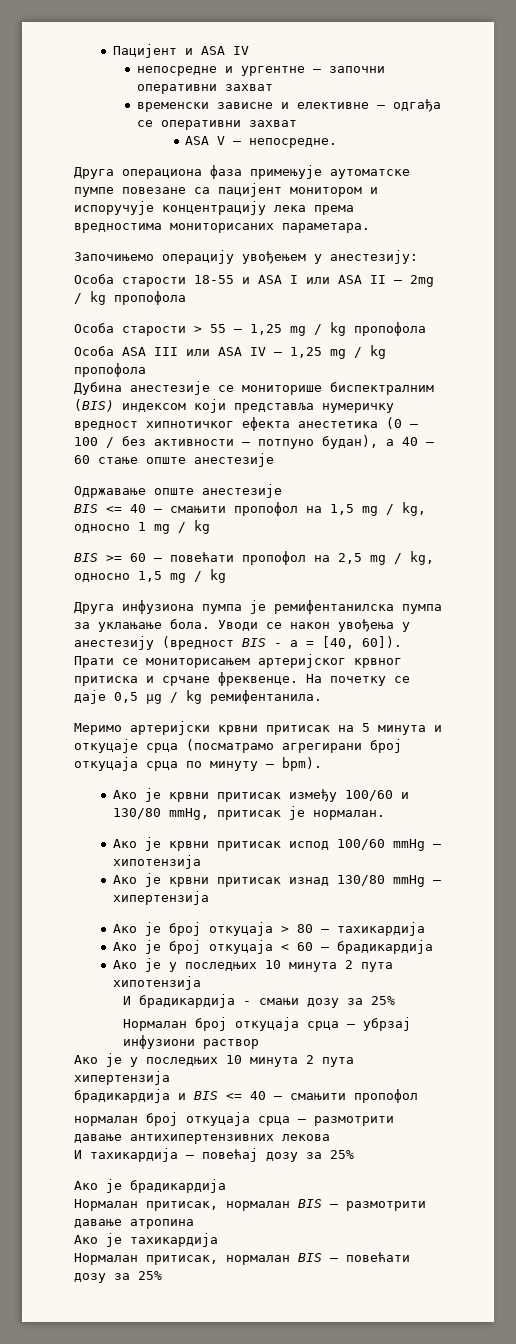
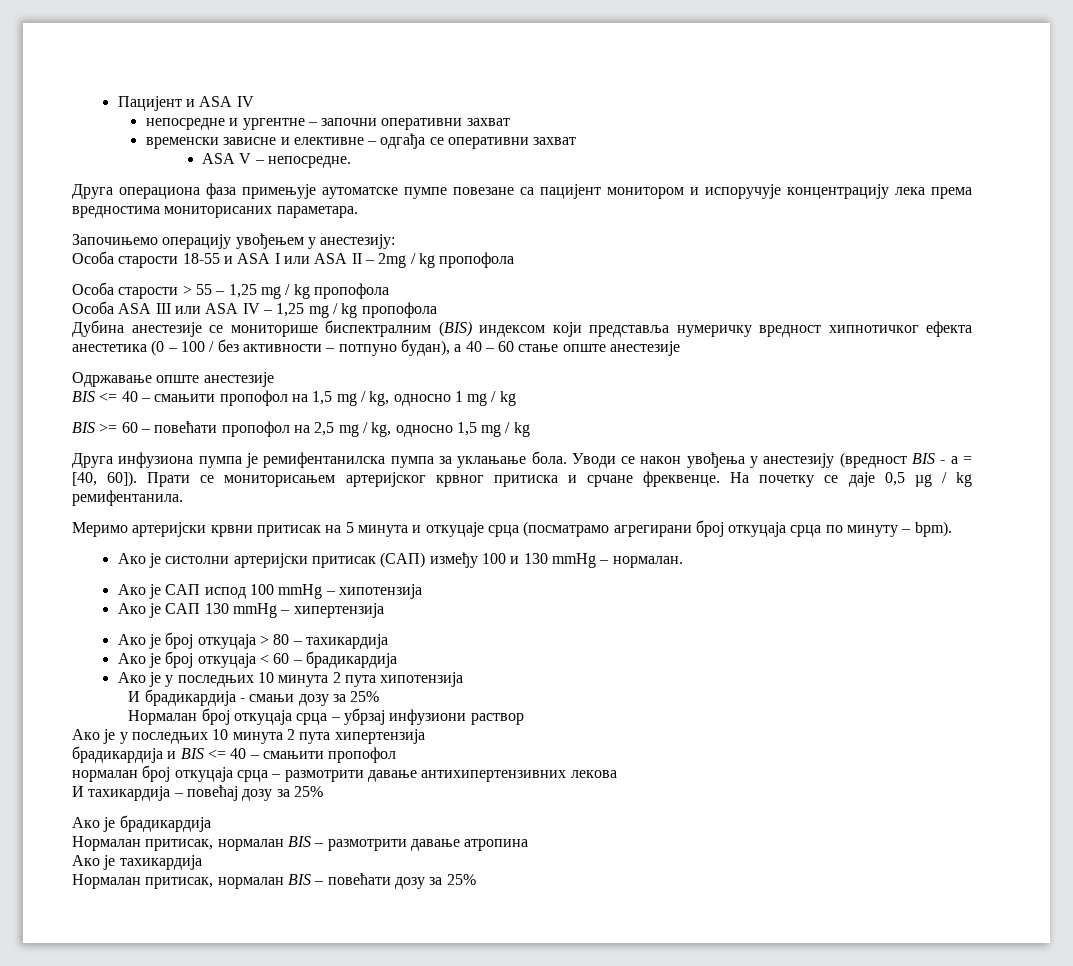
[168,789,409,802] [112,806,305,820] крвни притисак између 100/60 и 130/80 mmHg, притисак је -> [165,552,610,568] систолни артеријски притисак (САП) између 100 и 130 mmHg –
[168,839,385,851] крвни притисак испод 100/60 -> [165,584,275,599] САП испод 100
[168,875,385,887] крвни притисак изнад 130/80 -> [165,603,229,614] САП 130

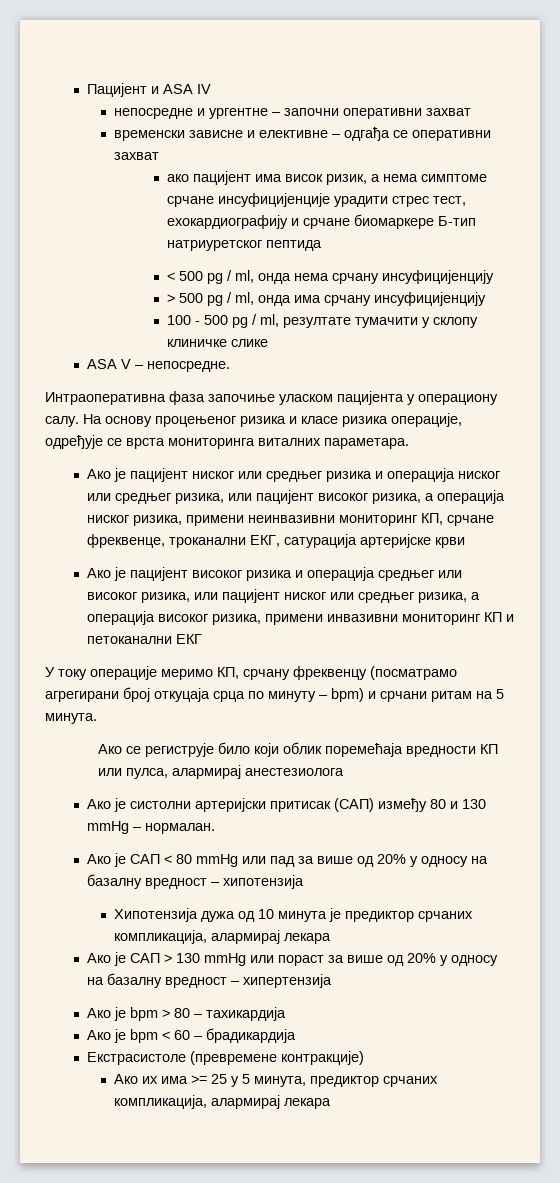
[202,153,352,168] [72,183,972,199] [72,206,358,218] [72,233,396,249] [72,251,515,268] [72,282,389,299] [72,301,437,318] [72,320,972,337] [72,339,681,356] [72,372,274,387] [72,390,516,406] [72,421,530,437] [72,451,972,468] [72,471,972,487] [72,490,183,506] [72,522,519,537] ASA V – непосредне. // Друга операциона фаза примењује аутоматске пумпе повезане са пацијент монитором и испоручује концентрацију лека према вредностима мониторисаних параметара. // Започињемо операцију увођењем у анестезију: // Особа старости 18-55 и ASA I или ASA II – 2mg / kg пропофола // Особа старости > 55 – 1,25 mg / kg пропофола // Особа ASA III или ASA IV – 1,25 mg / kg пропофола // Дубина анестезије се мониторише биспектралним (BIS) индексом који представља нумеричку вредност хипнотичког ефекта анестетика (0 – 100 / без активности – потпуно будан), а 40 – 60 стање опште анестезије // Одржавање опште анестезије // BIS <= 40 – смањити пропофол на 1,5 mg / kg, односно 1 mg / kg // BIS >= 60 – повећати пропофол на 2,5 mg / kg, односно 1,5 mg / kg // Друга инфузиона пумпа је ремифентанилска пумпа за уклањање бола. Уводи се након увођења у анестезију (вредност BIS - а = [40, 60]). Прати се мониторисањем артеријског крвног притиска и срчане фреквенце. На почетку се даје 0,5 µg / kg ремифентанила. // Меримо артеријски крвни притисак на 5 минута и откуцаје срца -> [167,171,488,185] [167,193,467,207] [167,214,477,229] [167,240,323,251] [167,270,495,284] [167,292,487,306] [167,314,479,328] [167,339,269,347] [87,359,231,372] [45,391,498,405] [45,413,462,427] [45,435,409,449] [87,468,501,482] [87,490,506,504] [87,513,495,526] [87,534,466,548] [87,567,463,581] [87,589,481,603] [87,611,515,625] [87,634,203,644] [45,666,367,680] ако пацијент има висок ризик, а нема симптоме срчане инсуфицијенције урадити стрес тест, ехокардиографију и срчане биомаркере Б-тип натриуретског пептида // < 500 pg / ml, онда нема срчану инсуфицијенцију // > 500 pg / ml, онда има срчану инсуфицијенцију // 100 - 500 pg / ml, резултате тумачити у склопу клиничке слике // ASA V – непосредне. // Интраоперативна фаза започиње уласком пацијента у операциону салу. На основу процењеног ризика и класе ризика операције, одређује се врста мониторинга виталних параметара. // Ако је пацијент ниског или средњег ризика и операција ниског или средњег ризика, или пацијент високог ризика, а операција ниског ризика, примени неинвазивни мониторинг КП, срчане фреквенце, троканални ЕКГ, сатурација артеријске крви // Ако је пацијент високог ризика и операција средњег или високог ризика, или пацијент ниског или средњег ризика, а операција високог ризика, примени инвазивни мониторинг КП и петоканални ЕКГ // У току операције меримо КП, срчану фреквенцу
[914,521,952,537] bpm). -> [331,688,504,702] [45,713,97,724] [98,742,499,757] [98,765,345,779] bpm) и срчани ритам на 5 минута. // Ако се региструје било који облик поремећаја вредности КП или пулса, алармирај анестезиолога
[481,553,506,564] 100 -> [430,799,447,809] 80
[204,584,422,599] [117,603,278,618] испод 100 mmHg – хипотензија // Ако је САП 130 mmHg -> [164,854,489,867] [87,874,305,889] [114,908,474,922] [114,930,332,944] [87,952,499,966] [87,973,228,988] < 80 mmHg или пад за више од 20% у односу на базалну вредност – хипотензија // Хипотензија дужа од 10 минута је предиктор срчаних компликација, алармирај лекара // Ако је САП > 130 mmHg или пораст за више од 20% у односу на базалну вредност
[165,632,256,649] број откуцаја -> [130,1007,159,1021] bpm
[165,651,256,668] број откуцаја -> [130,1029,159,1043] bpm
[117,672,464,687] [128,689,380,706] [128,708,524,725] [72,729,425,744] [72,746,397,763] [72,765,617,782] [72,785,323,801] [72,815,211,832] [72,836,529,851] [72,855,202,870] [72,873,476,889] Ако је у последњих 10 минута 2 пута хипотензија // И брадикардија - смањи дозу за 25% // Нормалан број откуцаја срца – убрзај инфузиони раствор // Ако је у последњих 10 минута 2 пута хипертензија // брадикардија и BIS <= 40 – смањити пропофол // нормалан број откуцаја срца – размотрити давање антихипертензивних лекова // И тахикардија – повећај дозу за 25% // Ако је брадикардија // Нормалан притисак, нормалан BIS – размотрити давање атропина // Ако је тахикардија // Нормалан притисак, нормалан BIS – повећати дозу за 25% -> [87,1051,365,1065] [114,1074,439,1087] [114,1095,332,1109] Екстрасистоле (превремене контракције) // Ако их има >= 25 у 5 минута, предиктор срчаних компликација, алармирај лекара

